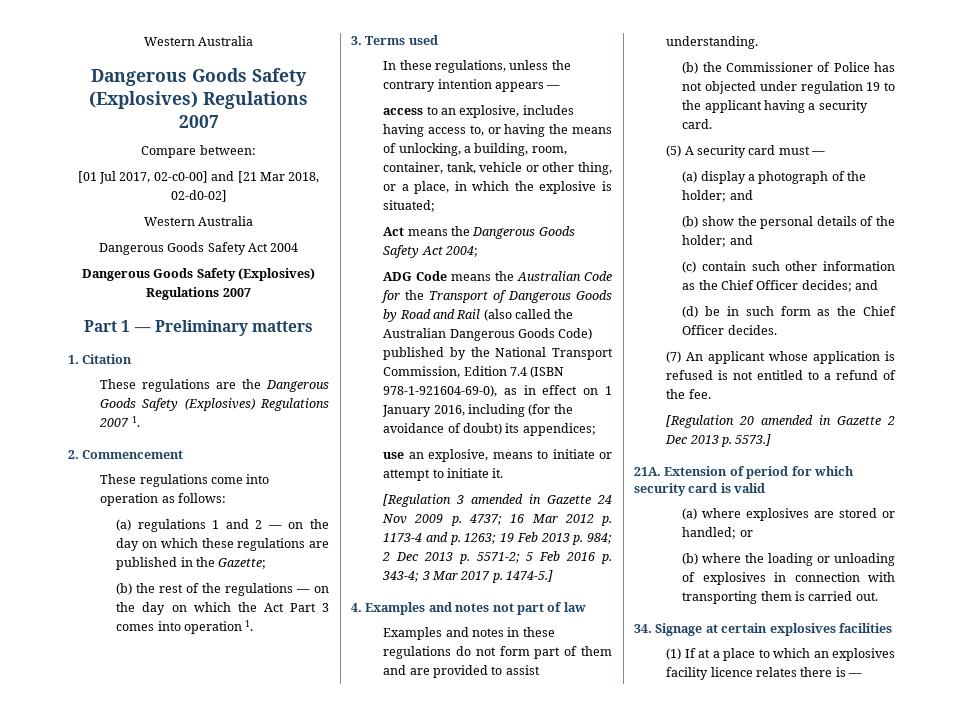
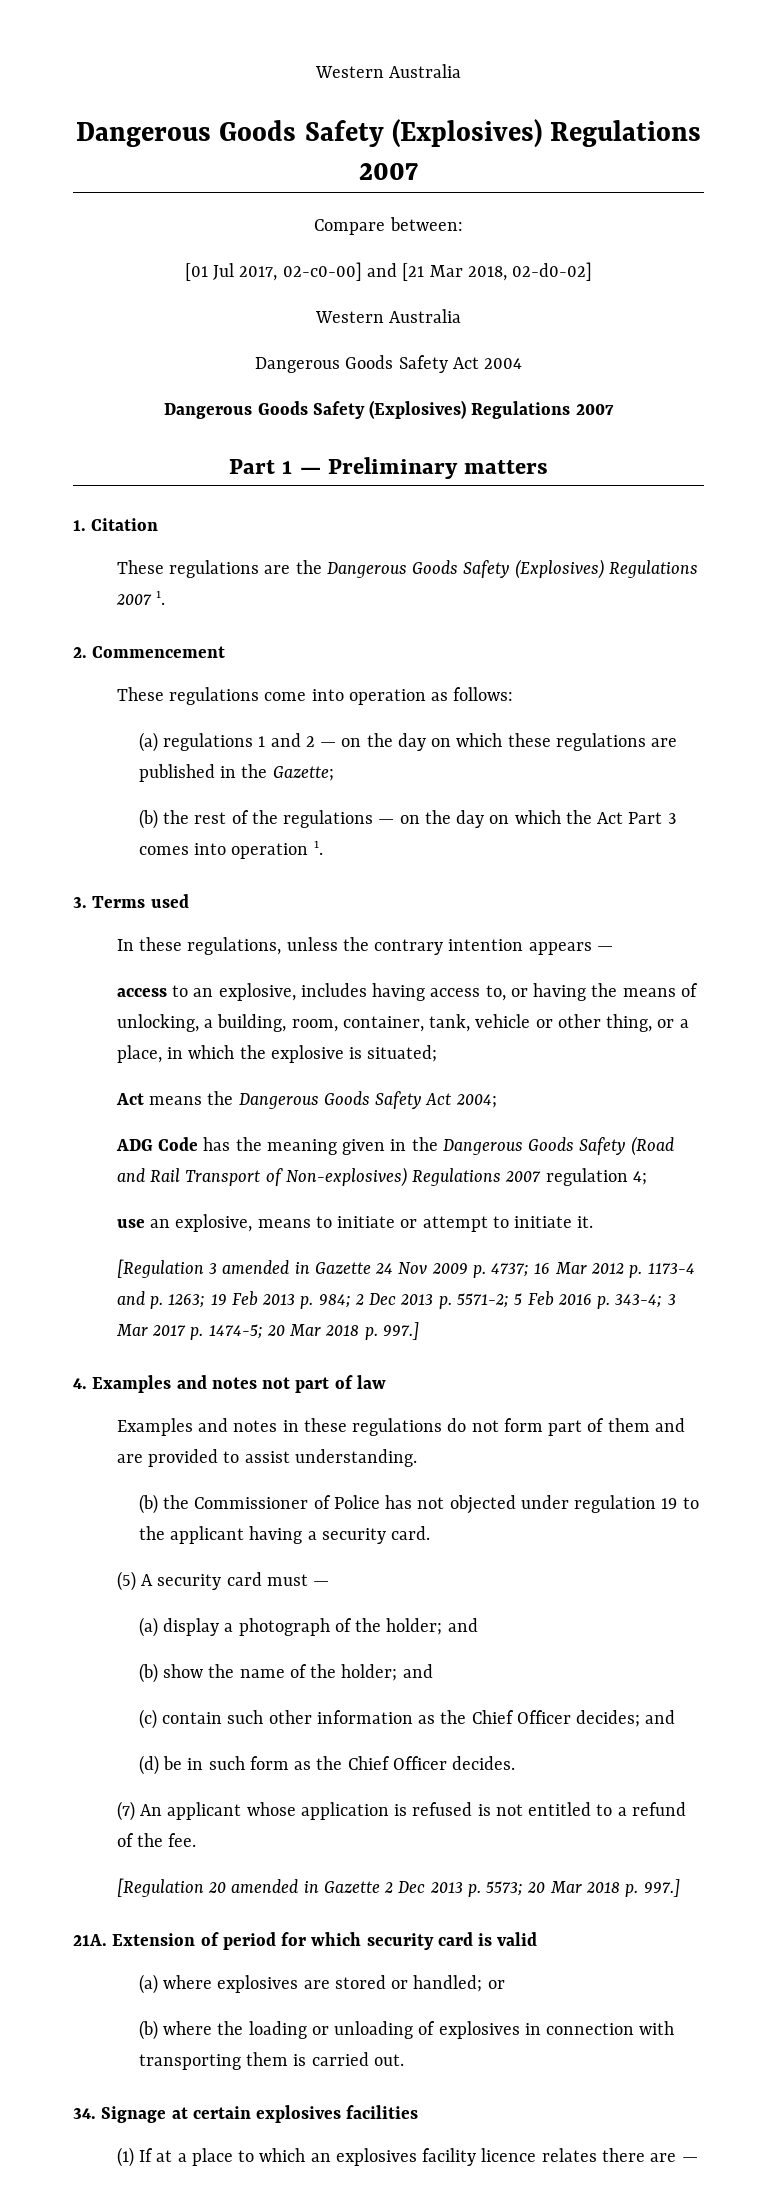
[451,271,612,281] [381,290,612,303] [383,309,574,322] [383,328,593,341] [383,347,613,360] [383,366,565,378] [383,385,612,397] [382,404,573,417] [383,423,596,436] means the Australian Code for the Transport of Dangerous Goods by Road and Rail (also called the Australian Dangerous Goods Code) published by the National Transport Commission, Edition 7.4 (ISBN 978-1-921604-69-0), as in effect on 1 January 2016, including (for the avoidance of doubt) its appendices; -> [203,1136,674,1156] [116,1167,647,1187] has the meaning given in the Dangerous Goods Safety (Road and Rail Transport of Non-explosives) Regulations 2007 regulation 4;
[506,570,554,582] 1474-5.] -> [208,1322,419,1340] 1474-5; 20 Mar 2018 p. 997.]
[760,216,857,229] personal details -> [239,1669,285,1678] name
[735,434,772,446] 5573.] -> [486,1879,680,1897] 5573; 20 Mar 2018 p. 997.]
[835,667,846,677] is -> [650,2153,677,2162] are

